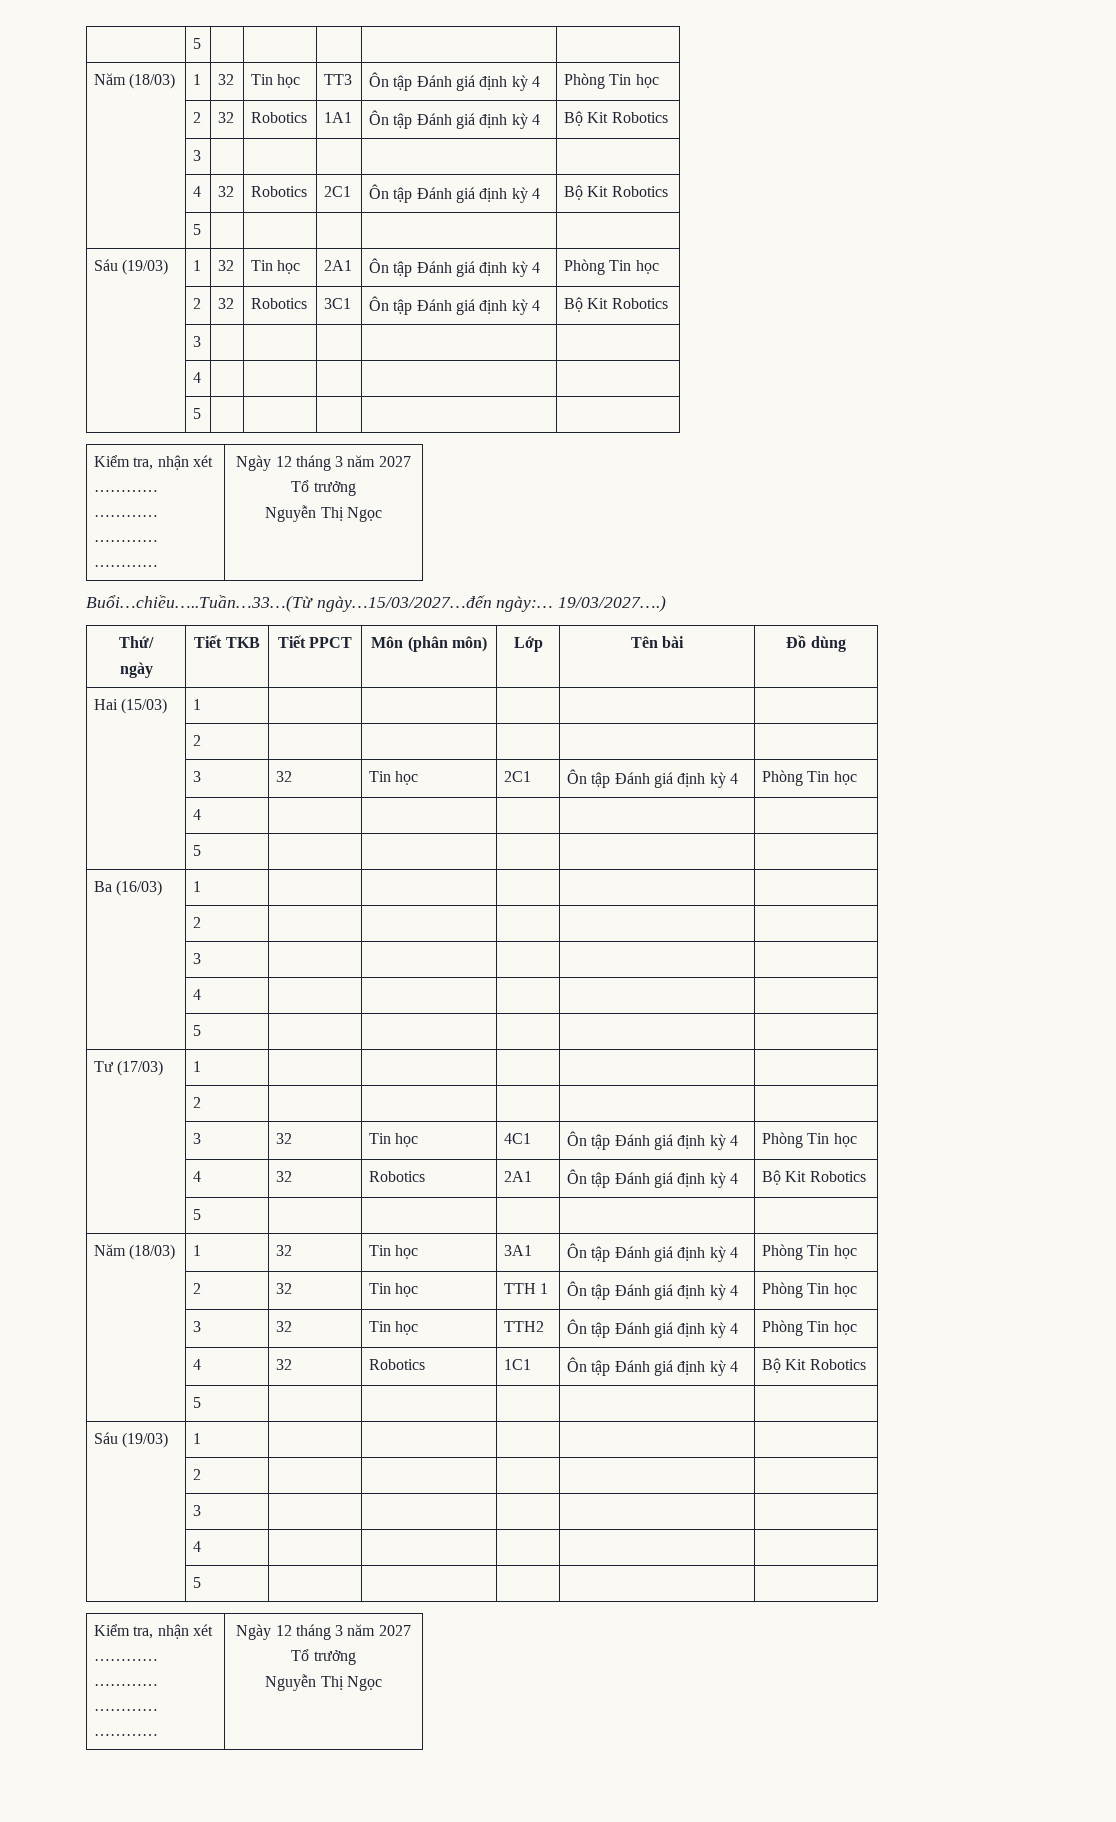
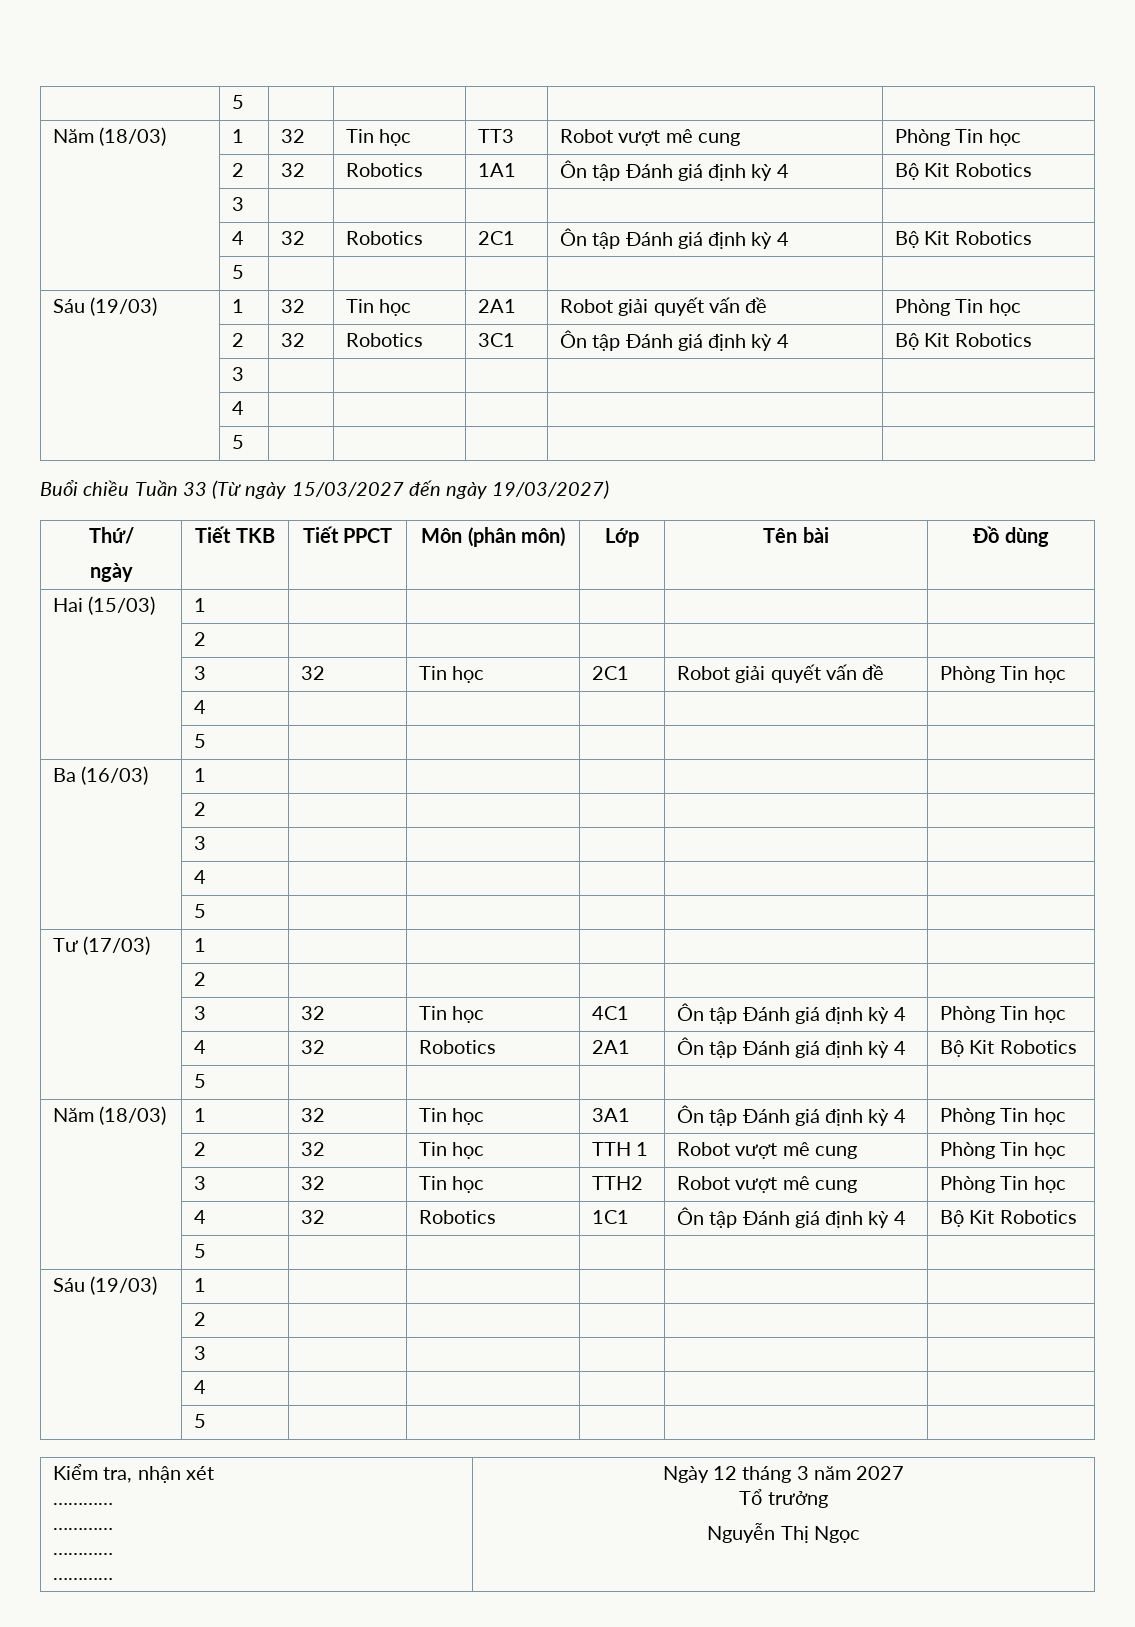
[368,72,540,91] Ôn tập Đánh giá định kỳ 4 -> [559,129,740,146] Robot vượt mê cung
[368,258,540,277] Ôn tập Đánh giá định kỳ 4 -> [559,297,768,316] Robot giải quyết vấn đề
[93,455,213,470] [93,490,158,492] [93,515,158,517] [93,540,158,542] [93,565,158,567] [236,455,411,471] [291,480,356,496] [265,505,382,522] [86,595,667,612] // Kiểm tra, nhận xét // ………… // ………… // ………… // ………… | Ngày 12 tháng 3 năm 2027 // Tổ trưởng // Nguyễn Thị Ngọc // Buổi…chiều…..Tuần…33…(Từ ngày…15/03/2027…đến ngày:… 19/03/2027….) -> [40,480,610,499] // Buổi chiều Tuần 33 (Từ ngày 15/03/2027 đến ngày 19/03/2027)
[566,769,738,788] Ôn tập Đánh giá định kỳ 4 -> [676,664,885,683] Robot giải quyết vấn đề
[566,1281,738,1300] Ôn tập Đánh giá định kỳ 4 -> [676,1142,857,1159] Robot vượt mê cung
[566,1319,738,1338] Ôn tập Đánh giá định kỳ 4 -> [676,1176,857,1193] Robot vượt mê cung

